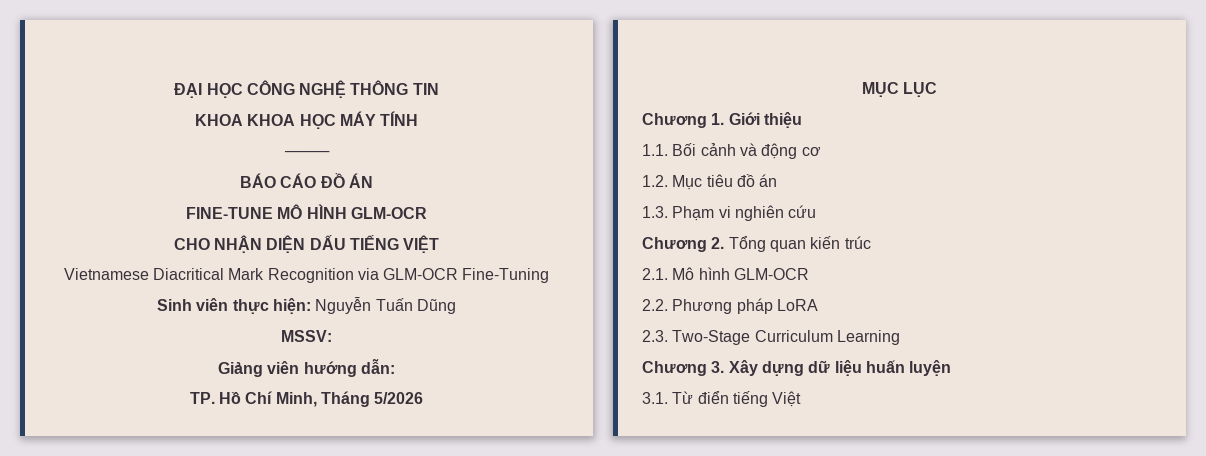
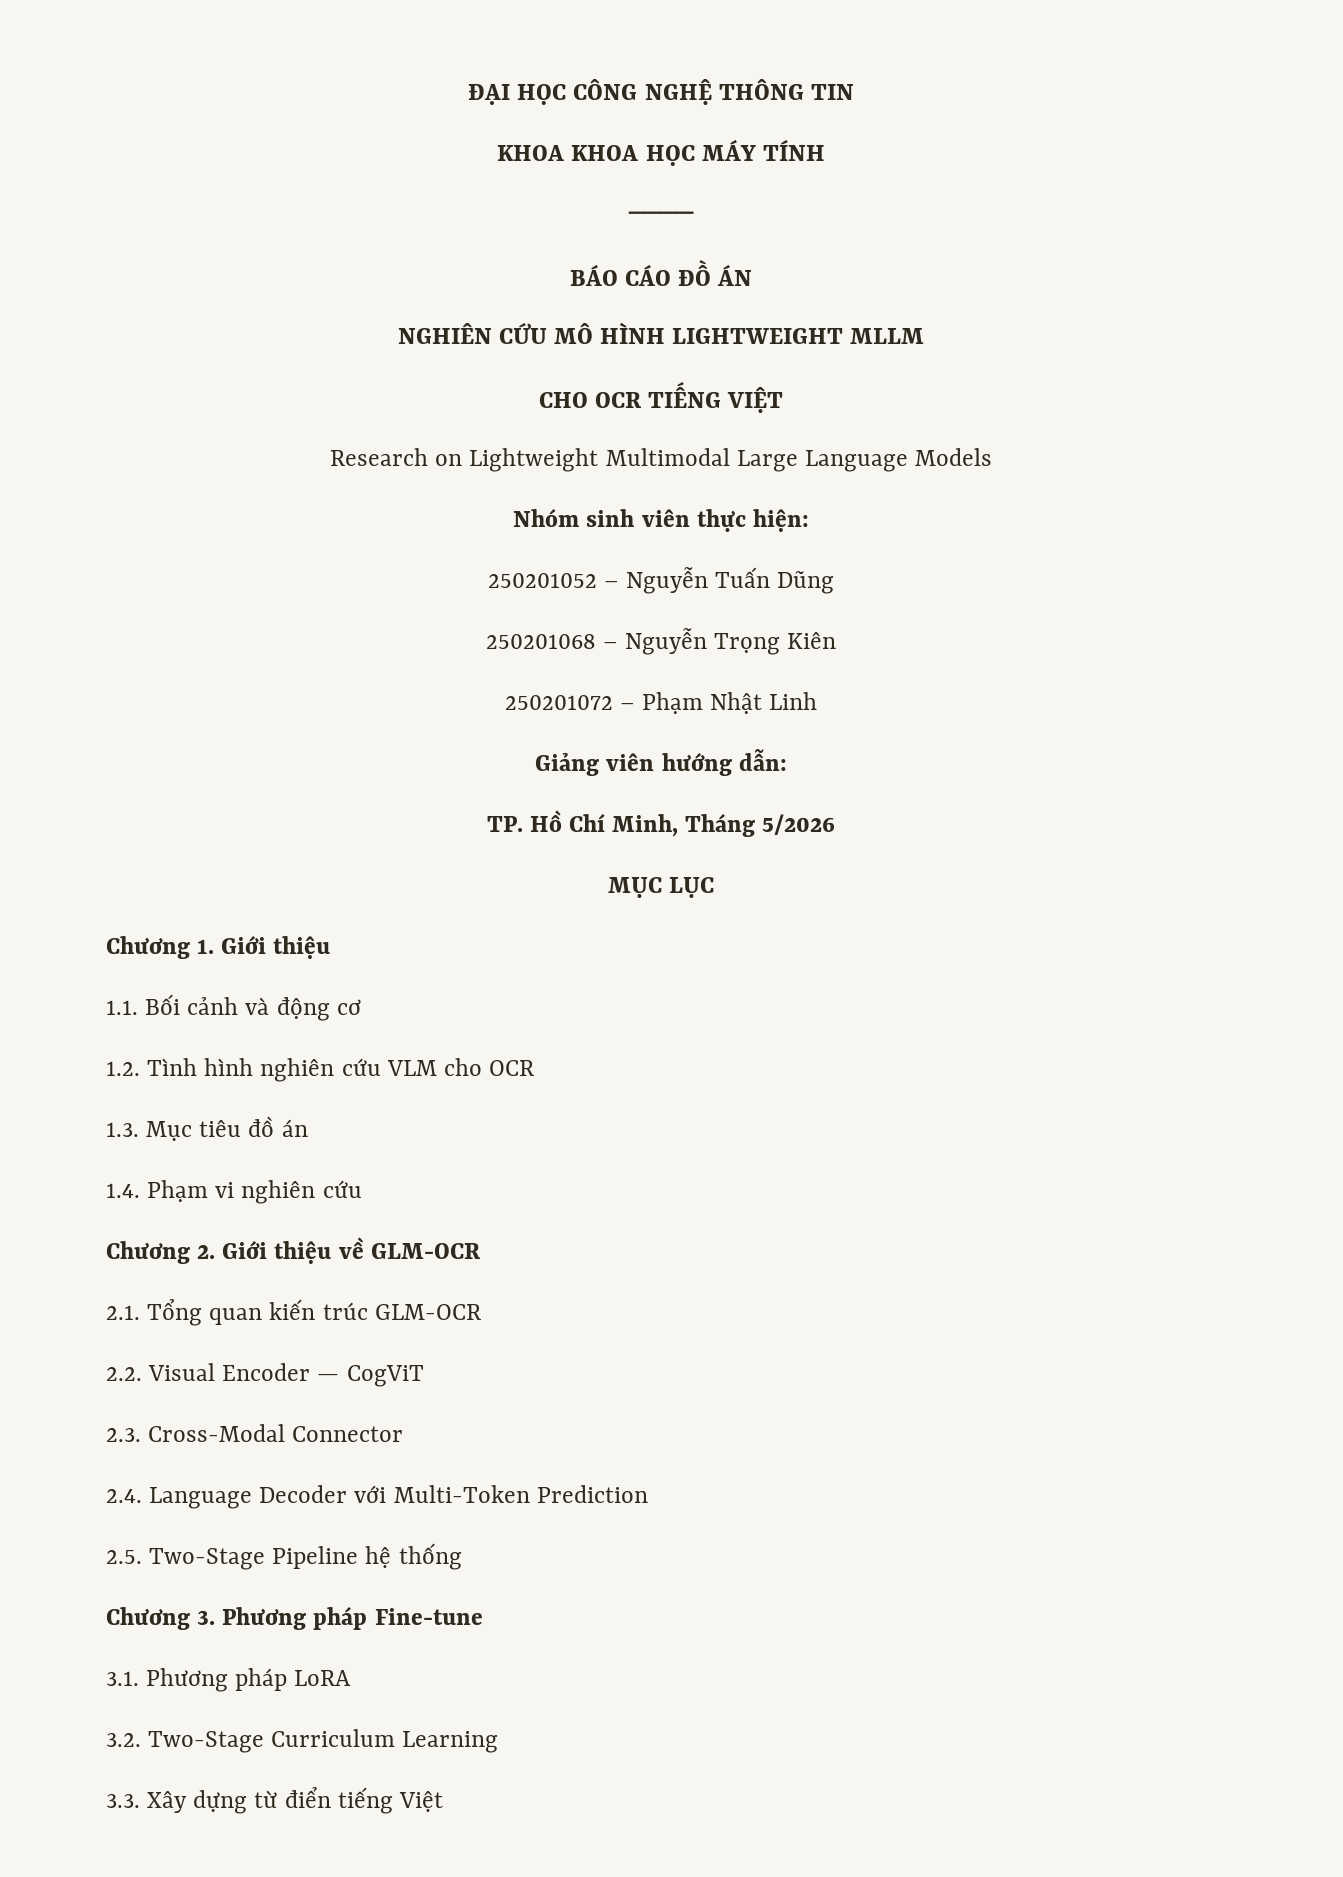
[186,204,427,219] [173,235,440,253] [63,268,550,283] [157,299,193,311] FINE-TUNE MÔ HÌNH GLM-OCR // CHO NHẬN DIỆN DẤU TIẾNG VIỆT // Vietnamese Diacritical Mark Recognition via GLM-OCR Fine-Tuning // Sinh -> [397,322,925,344] [538,381,784,413] [330,448,992,472] [513,508,635,527] NGHIÊN CỨU MÔ HÌNH LIGHTWEIGHT MLLM // CHO OCR TIẾNG VIỆT // Research on Lightweight Multimodal Large Language Models // Nhóm sinh
(311, 306) none -> [487,573,619,588] // 250201052 –
[281,330,332,342] MSSV: -> [485,628,837,655] [504,692,818,714] 250201068 – Nguyễn Trọng Kiên // 250201072 – Phạm Nhật Linh
(668, 181) none -> [147,1058,535,1082] [106,1122,139,1137] Tình hình nghiên cứu VLM cho OCR // 1.3.
[642,206,668,218] 1.3. -> [106,1183,140,1198] 1.4.
(725, 243) none -> [222,1237,480,1264] [106,1305,140,1320] Giới thiệu về GLM-OCR // 2.1.
[642,267,730,280] // 2.1. Mô hình -> (368, 1311) none
(668, 305) none -> [148,1363,424,1387] [106,1424,404,1442] [106,1485,648,1509] [106,1543,462,1570] [106,1606,483,1630] [106,1671,139,1686] Visual Encoder — CogViT // 2.3. Cross-Modal Connector // 2.4. Language Decoder với Multi-Token Prediction // 2.5. Two-Stage Pipeline hệ thống // Chương 3. Phương pháp Fine-tune // 3.1.
[642,330,668,342] 2.3. -> [106,1733,141,1747] 3.2.
[642,360,952,376] [642,391,694,404] Chương 3. Xây dựng dữ liệu huấn luyện // 3.1. Từ -> [106,1790,278,1814] 3.3. Xây dựng từ

